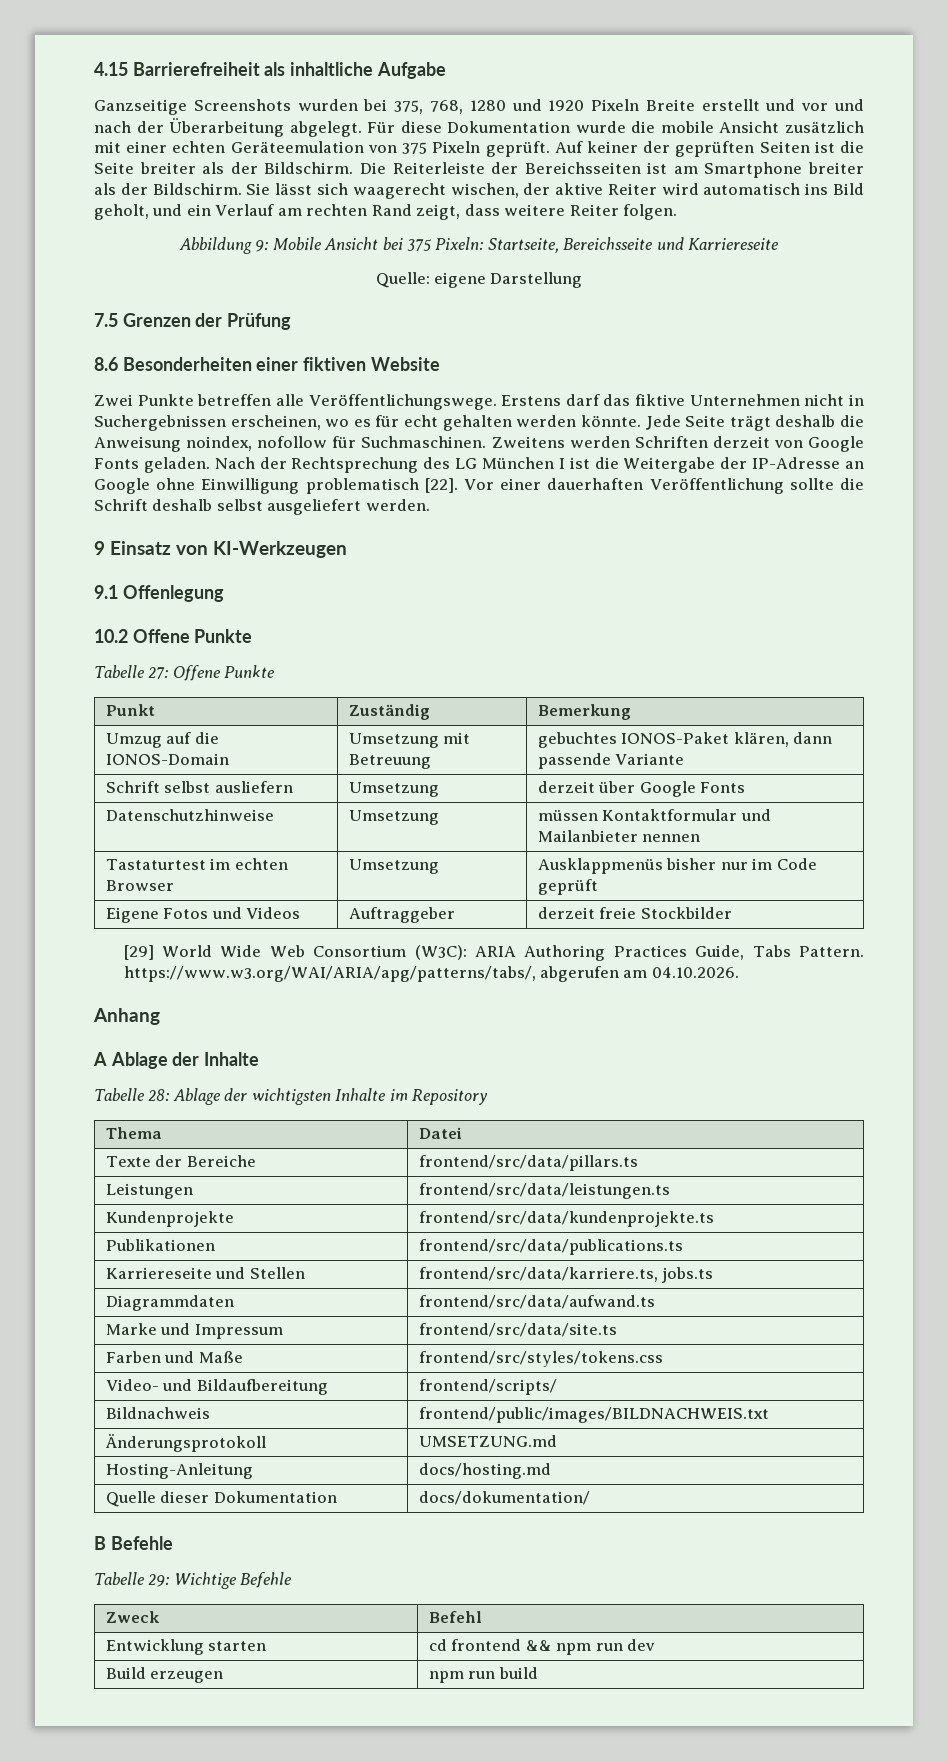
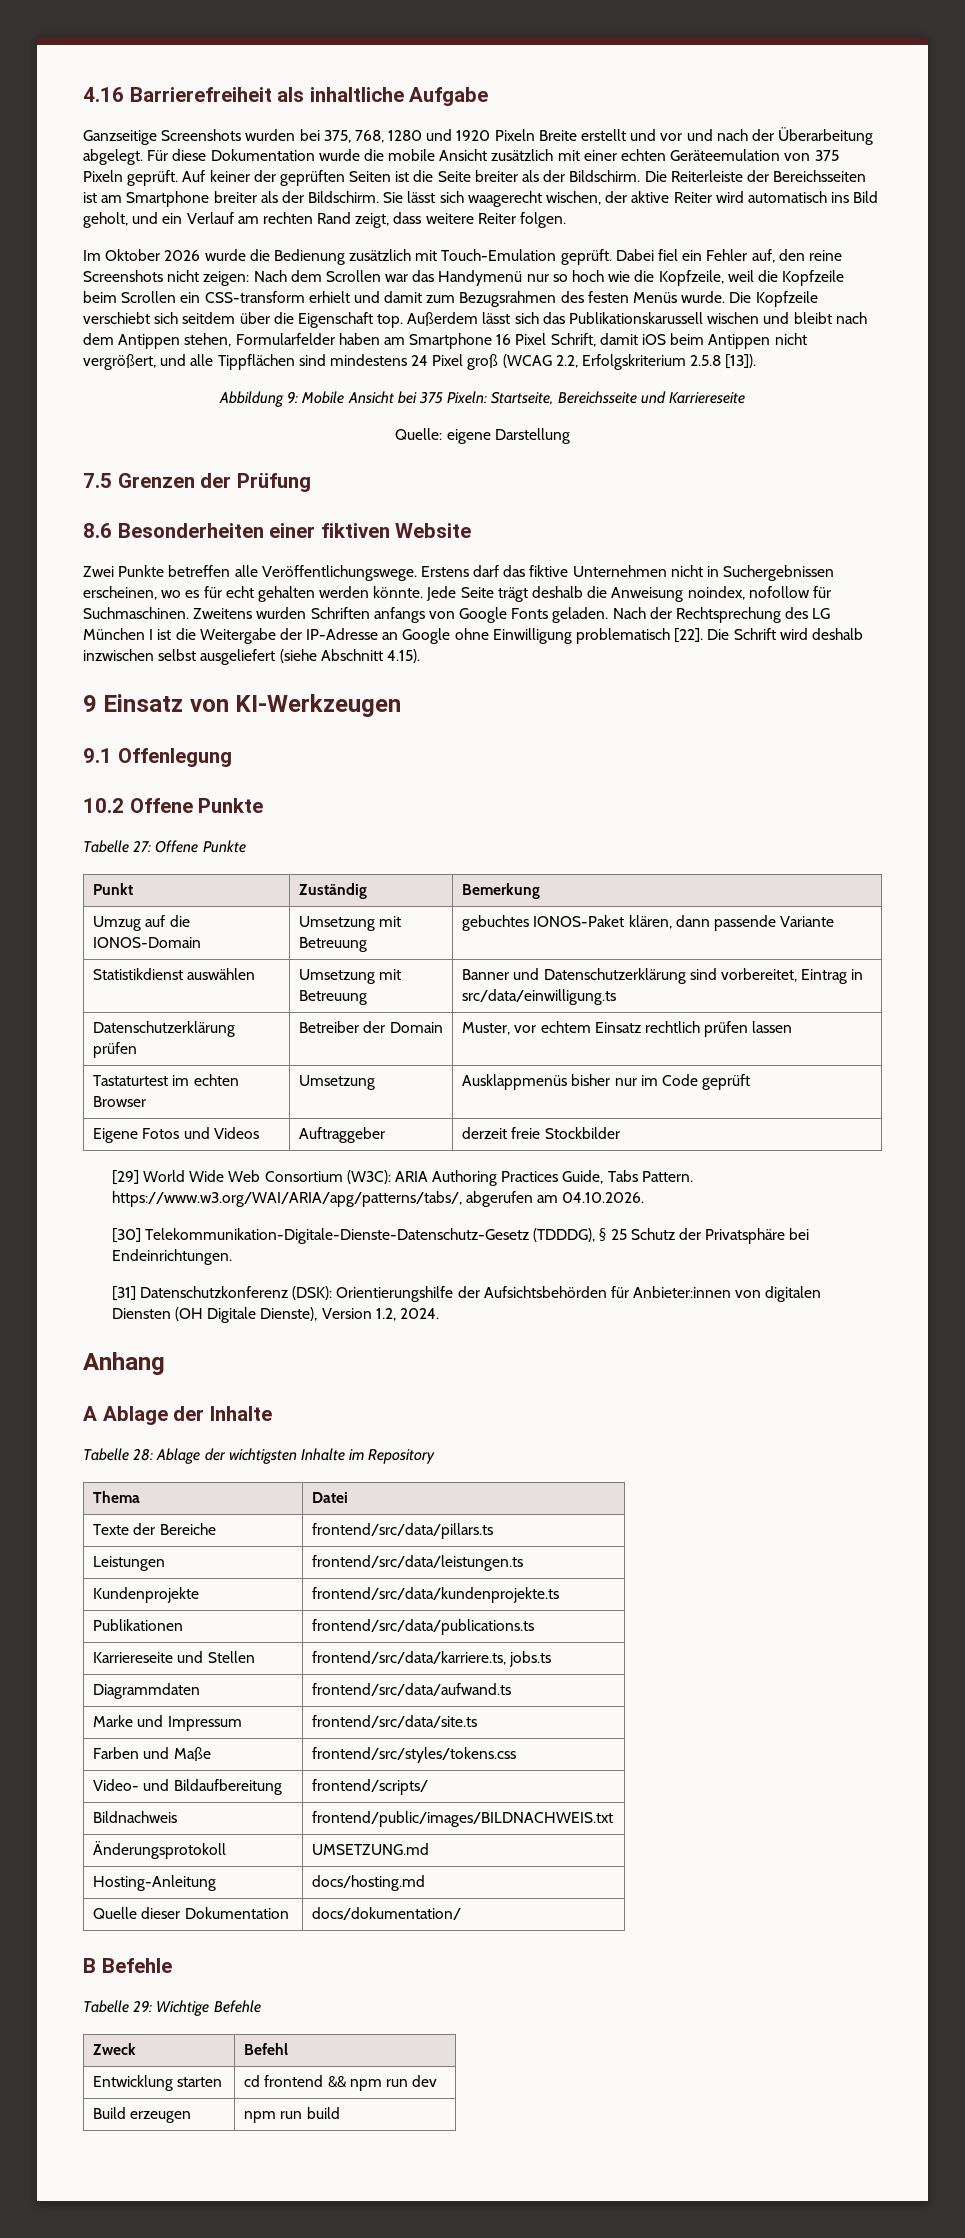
[94,62,128,76] 4.15 -> [83,87,124,102] 4.16
(677, 212) none -> [83,249,842,265] [83,270,845,286] [83,291,818,307] [83,312,867,328] [83,333,807,349] [83,354,757,370] // Im Oktober 2026 wurde die Bedienung zusätzlich mit Touch-Emulation geprüft. Dabei fiel ein Fehler auf, den reine Screenshots nicht zeigen: Nach dem Scrollen war das Handymenü nur so hoch wie die Kopfzeile, weil die Kopfzeile beim Scrollen ein CSS-transform erhielt und damit zum Bezugsrahmen des festen Menüs wurde. Die Kopfzeile verschiebt sich seitdem über die Eigenschaft top. Außerdem lässt sich das Publikationskarussell wischen und bleibt nach dem Antippen stehen, Formularfelder haben am Smartphone 16 Pixel Schrift, damit iOS beim Antippen nicht vergrößert, und alle Tippflächen sind mindestens 24 Pixel groß (WCAG 2.2, Erfolgskriterium 2.5.8 [13]).
[569,436,770,448] werden Schriften derzeit -> [256,607,425,623] wurden Schriften anfangs
[464,478,864,494] [94,499,430,515] Vor einer dauerhaften Veröffentlichung sollte die Schrift deshalb selbst ausgeliefert werden. -> [707,628,863,640] [83,649,420,665] Die Schrift wird deshalb inzwischen selbst ausgeliefert (siehe Abschnitt 4.15).
[106,781,293,793] [349,782,440,797] [538,781,746,797] [106,809,275,821] [349,810,440,825] [538,809,771,821] [538,830,701,842] Schrift selbst ausliefern | Umsetzung | derzeit über Google Fonts // Datenschutzhinweise | Umsetzung | müssen Kontaktformular und Mailanbieter nennen -> [93,968,256,980] [299,969,402,984] [299,990,368,1005] [462,968,864,984] [462,989,617,1005] [93,1021,236,1037] [93,1042,138,1058] [299,1021,443,1033] [462,1021,793,1037] Statistikdienst auswählen | Umsetzung mit Betreuung | Banner und Datenschutzerklärung sind vorbereitet, Eintrag in src/data/einwilligung.ts // Datenschutzerklärung prüfen | Betreiber der Domain | Muster, vor echtem Einsatz rechtlich prüfen lassen
(739, 972) none -> [111,1228,810,1244] [111,1249,232,1265] [111,1286,822,1302] [111,1307,439,1323] // [30] Telekommunikation-Digitale-Dienste-Datenschutz-Gesetz (TDDDG), § 25 Schutz der Privatsphäre bei Endeinrichtungen. // [31] Datenschutzkonferenz (DSK): Orientierungshilfe der Aufsichtsbehörden für Anbieter:innen von digitalen Diensten (OH Digitale Dienste), Version 1.2, 2024.

